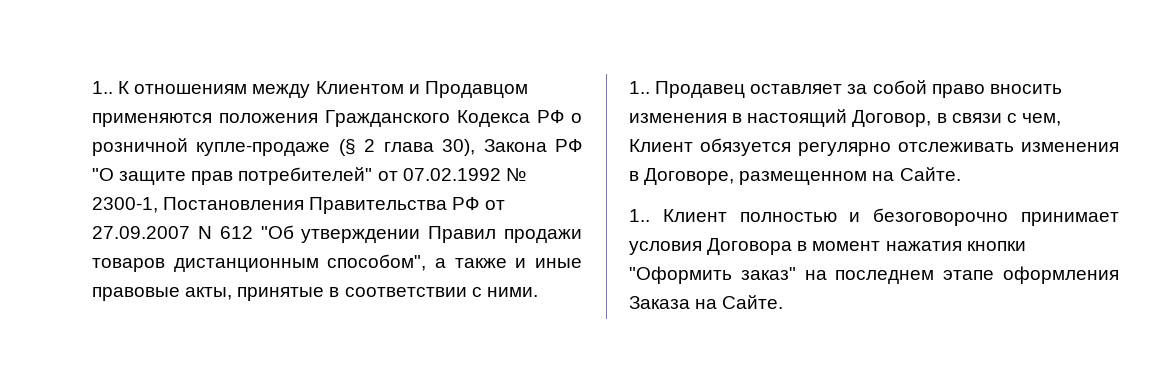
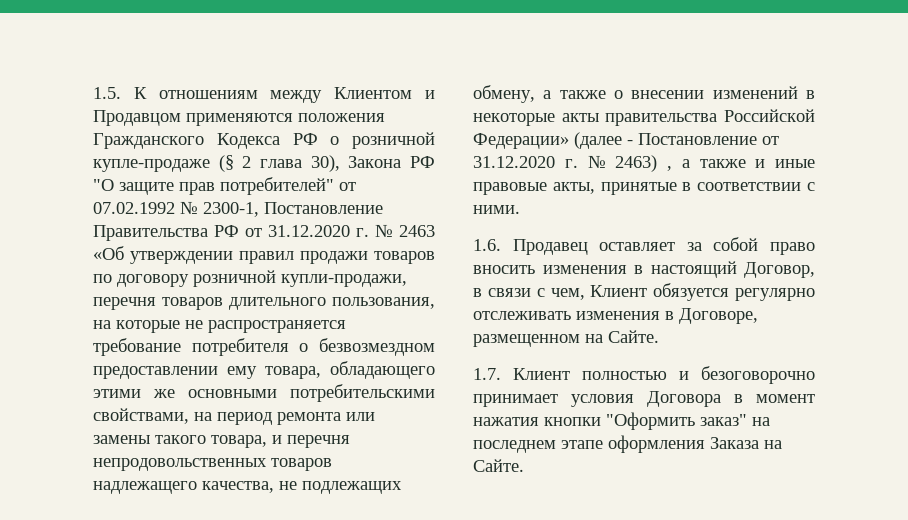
[92,81,113,94] 1.. -> [93,87,121,99] 1.5.
[163,197,305,210] Постановления -> [264,202,383,214] Постановление
[92,225,582,243] [92,254,427,272] 27.09.2007 N 612 "Об утверждении Правил продажи товаров дистанционным способом", -> [268,224,435,237] [93,246,435,264] [93,270,407,287] [93,297,435,310] [93,320,346,333] [93,338,435,356] [93,361,435,379] [93,384,435,402] [93,408,375,425] [93,435,350,448] [93,458,332,471] [93,481,402,494] [473,85,815,103] [473,109,815,126] [473,132,779,149] [473,155,672,172] 31.12.2020 г. № 2463 «Об утверждении правил продажи товаров по договору розничной купли-продажи, перечня товаров длительного пользования, на которые не распространяется требование потребителя о безвозмездном предоставлении ему товара, обладающего этими же основными потребительскими свойствами, на период ремонта или замены такого товара, и перечня непродовольственных товаров надлежащего качества, не подлежащих обмену, а также о внесении изменений в некоторые акты правительства Российской Федерации» (далее - Постановление от 31.12.2020 г. № 2463) ,
[629,81,650,94] 1.. -> [473,239,501,251] 1.6.
[629,209,650,222] 1.. -> [473,368,501,380] 1.7.

